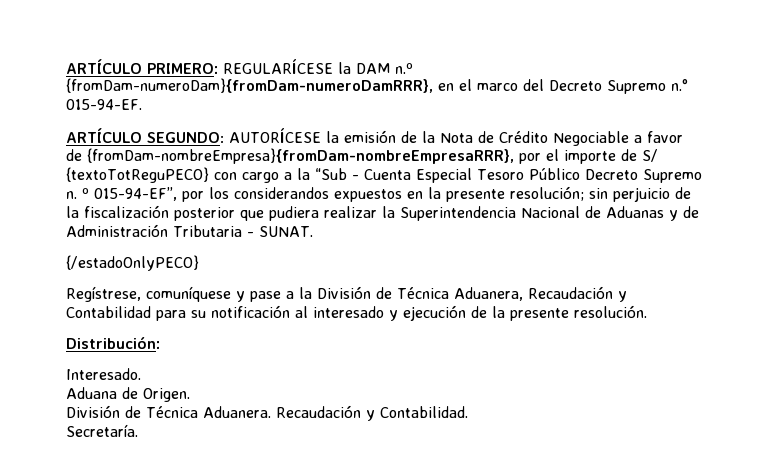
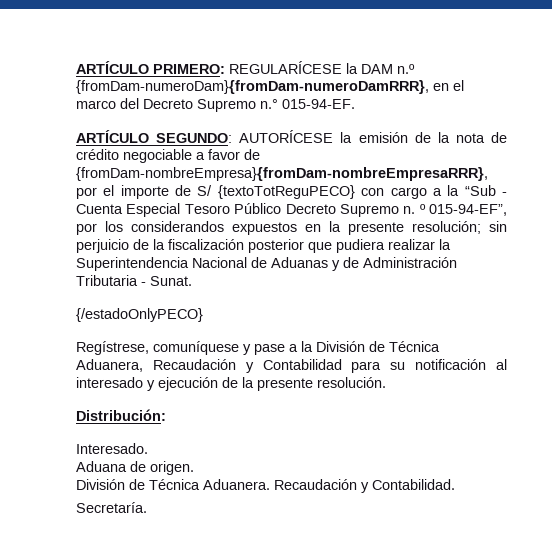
[440,131,629,146] Nota de Crédito Negociable -> [455,132,507,143] [76,149,192,163] nota de crédito negociable
[258,226,313,237] SUNAT. -> [150,276,192,286] Sunat.
[143,388,190,402] Origen. -> [150,461,194,475] origen.

